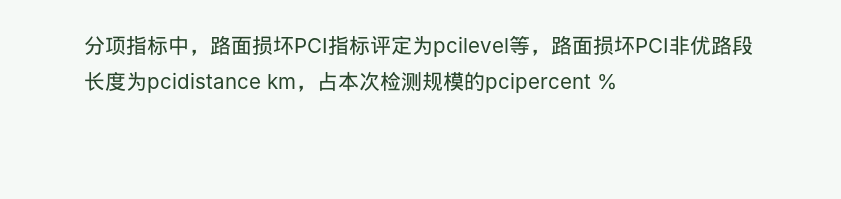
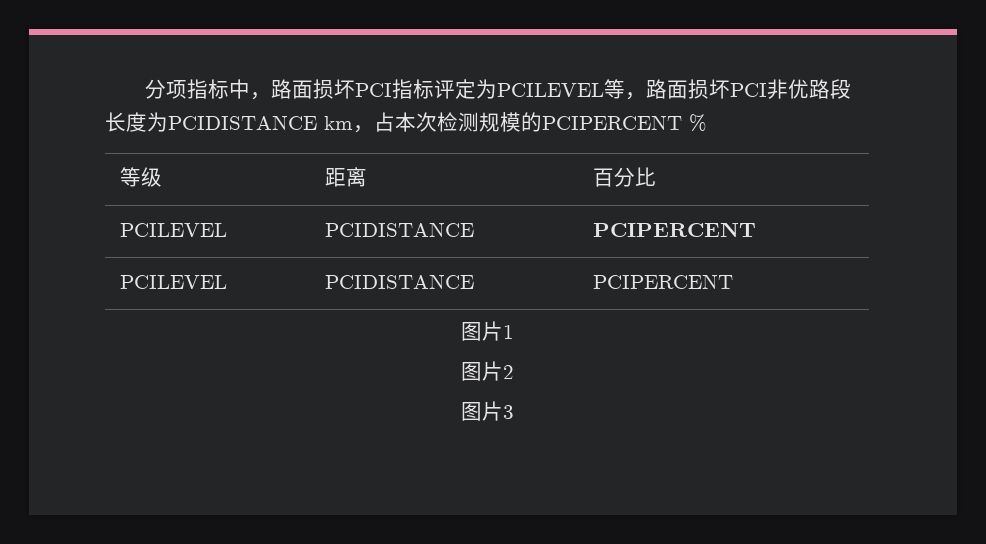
[433,36,509,57] pcilevel -> [497,83,605,97] PCILEVEL
[147,72,261,93] pcidistance -> [168,115,317,130] PCIDISTANCE
[485,72,591,93] pcipercent -> [542,115,682,130] PCIPERCENT
(617, 82) none -> [120,167,163,187] [325,167,368,187] [593,167,657,187] [120,223,228,237] [325,222,475,237] [593,222,757,237] [120,275,228,289] [325,274,475,289] [593,274,734,289] [460,321,514,341] [460,361,514,381] [460,401,514,421] // 等级 | 距离 | 百分比 // PCILEVEL | PCIDISTANCE | PCIPERCENT // PCILEVEL | PCIDISTANCE | PCIPERCENT // 图片1 // 图片2 // 图片3

